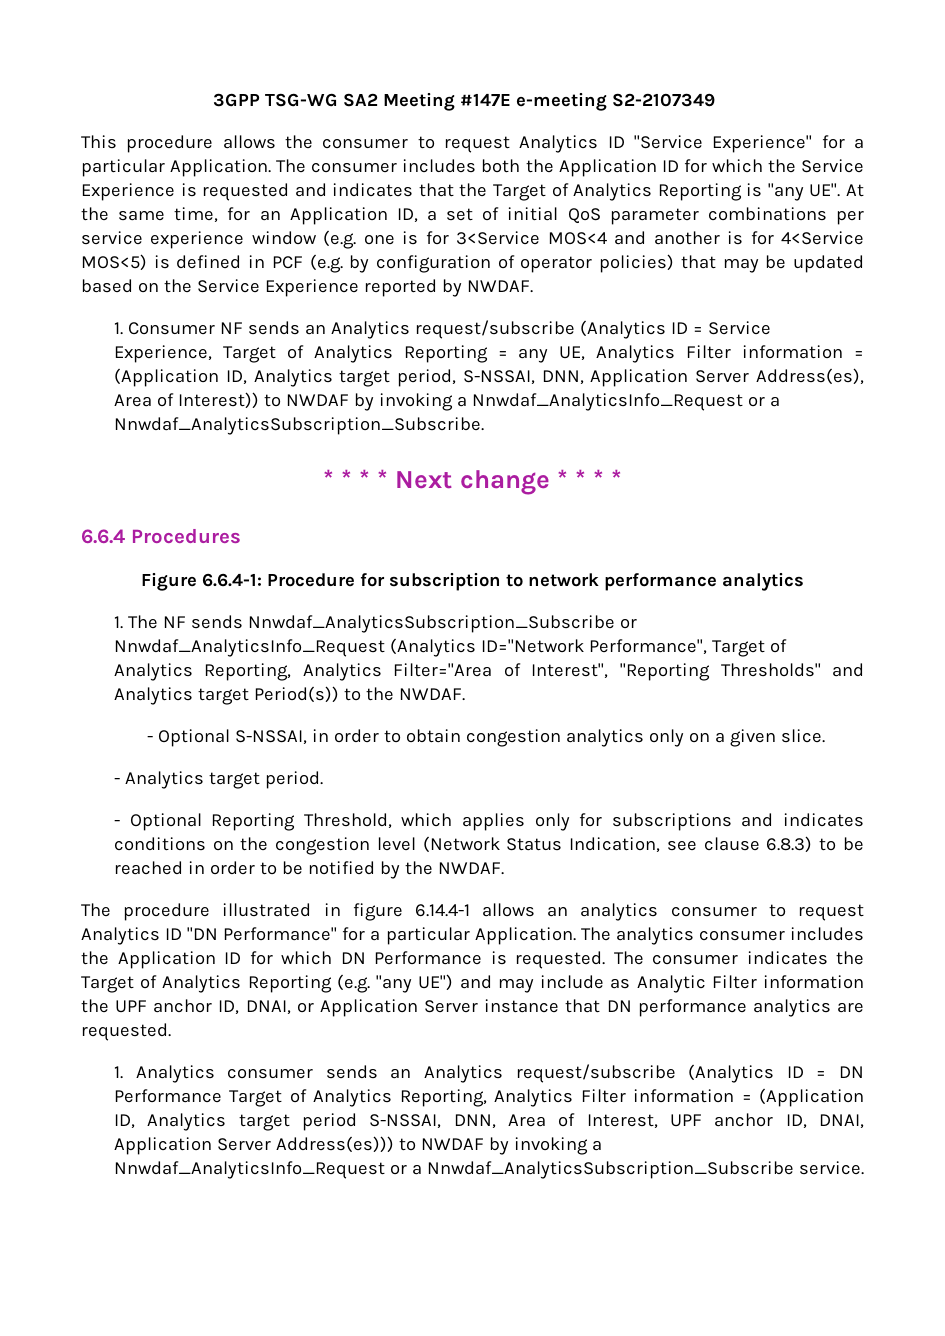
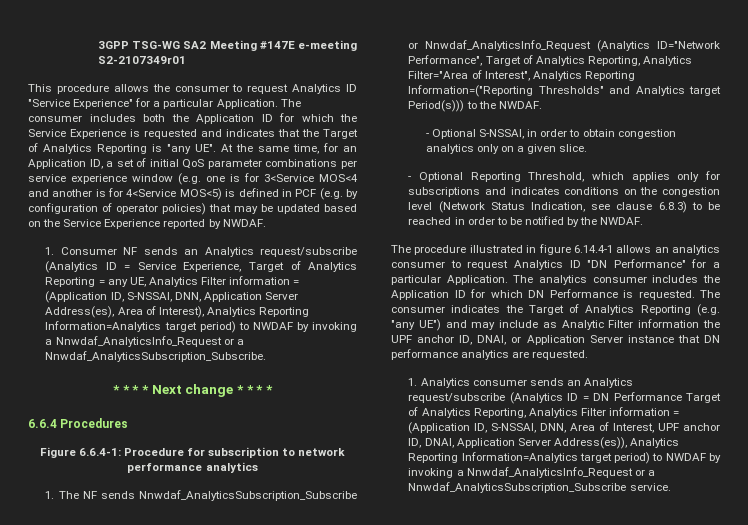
[611,93,715,107] S2-2107349 -> [97,56,186,64] S2-2107349r01
[253,369,457,387] Analytics target period, -> (124, 297) none
[177,392,259,409] Interest)) -> [158,306,309,318] [45,321,236,333] Interest), Analytics Reporting Information=Analytics target period)
[619,663,710,681] "Reporting -> [532,71,635,81] [408,85,534,97] Analytics Reporting Information=("Reporting
[253,686,339,703] Period(s)) -> [408,100,465,112] Period(s)))
[113,771,323,789] // - Analytics target period. -> (588, 148) none
[147,1113,357,1131] Analytics target period -> (488, 428) none
[275,1136,394,1153] Address(es))) -> [553,437,679,449] [408,452,651,464] Address(es)), Analytics Reporting Information=Analytics target period)

